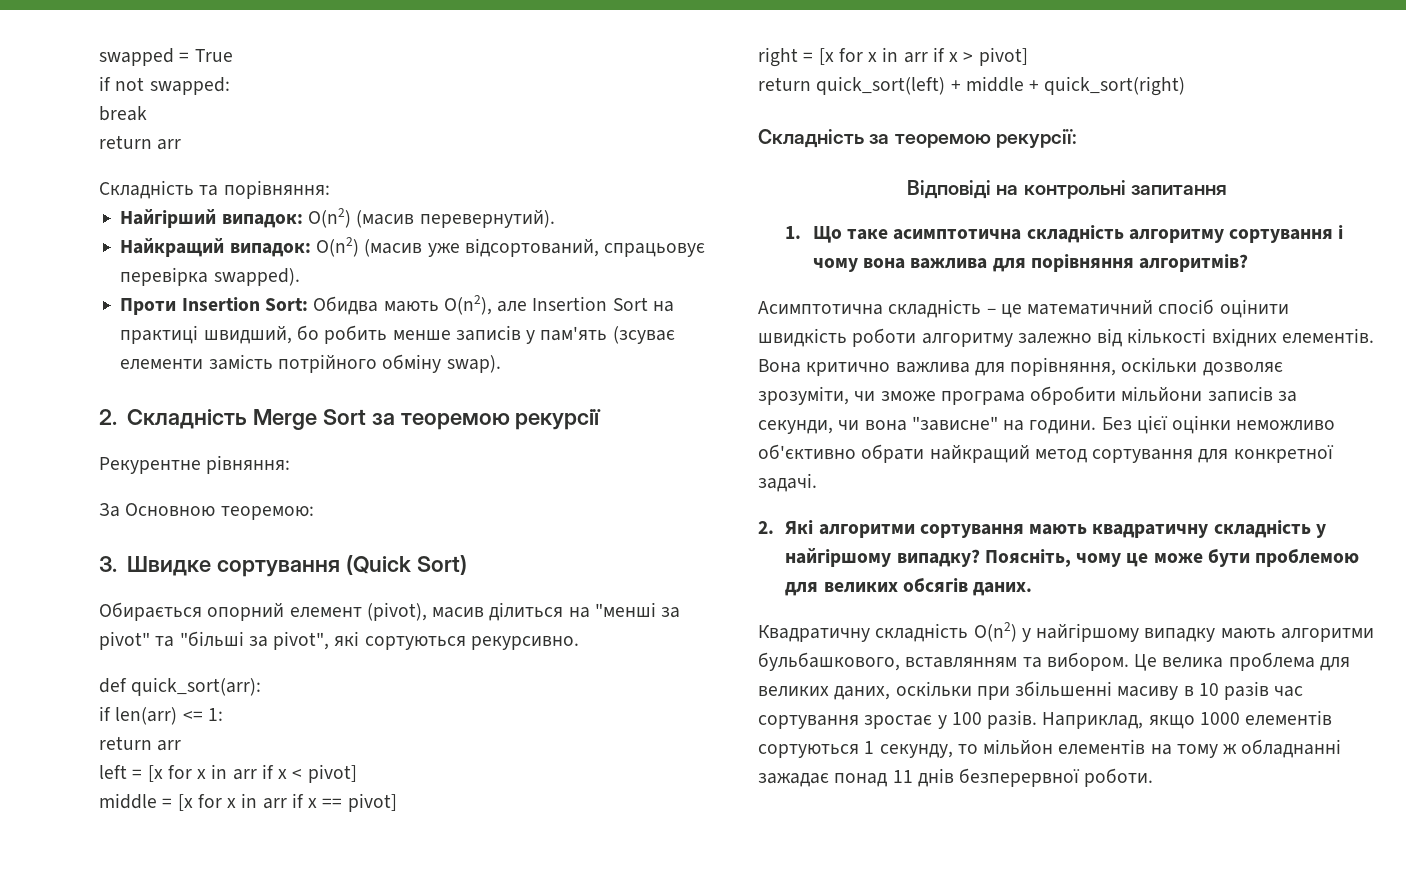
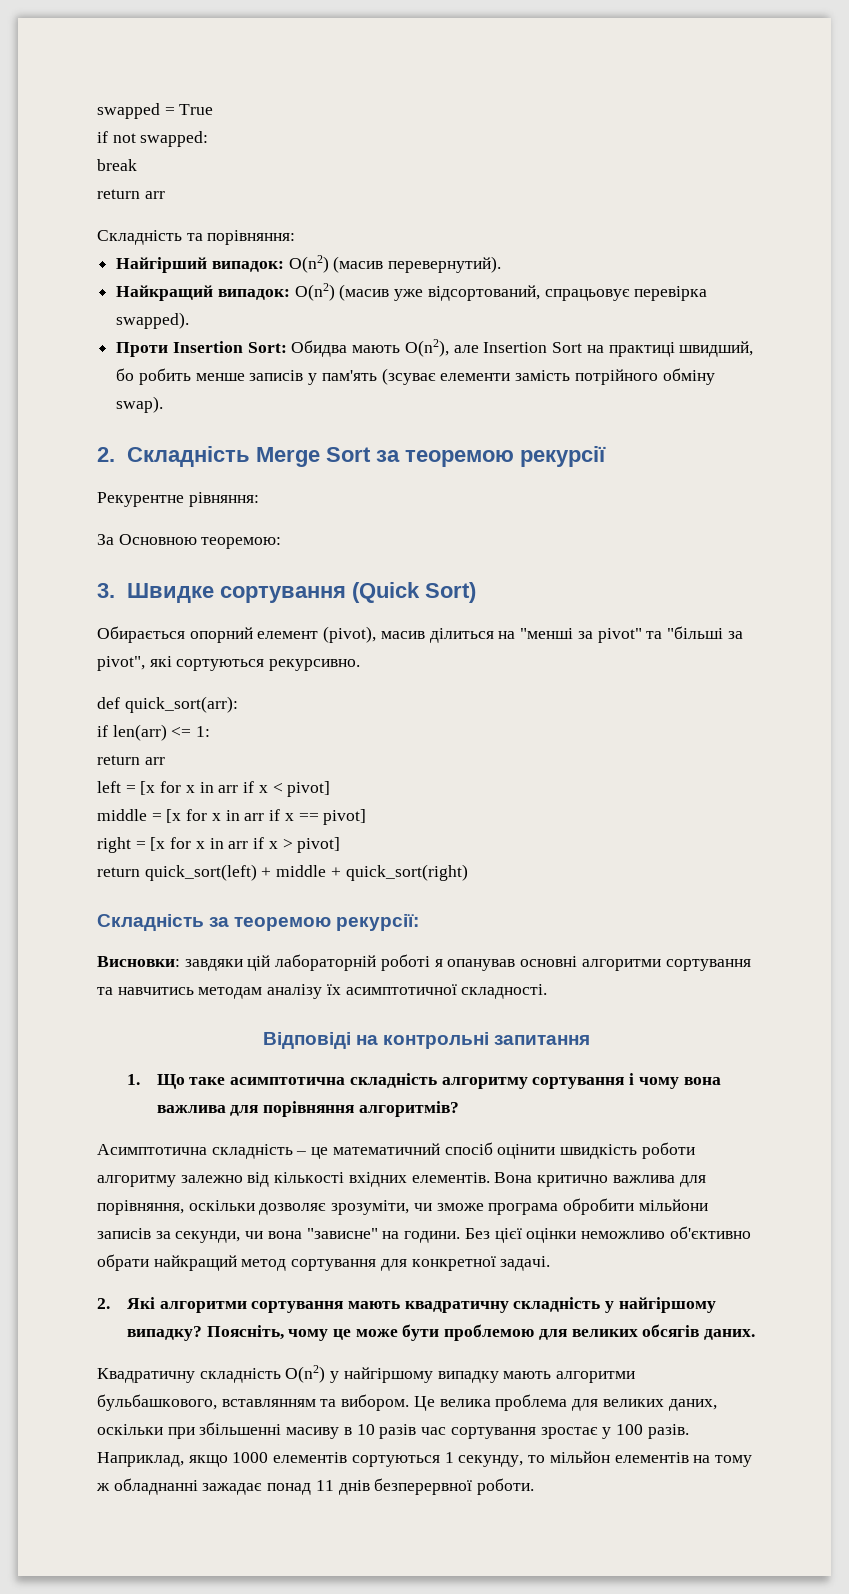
(1077, 138) none -> [97,954,751,971] [97,984,548,999] // Висновки: завдяки цій лабораторній роботі я опанував основні алгоритми сортування та навчитись методам аналізу їх асимптотичної складності.

